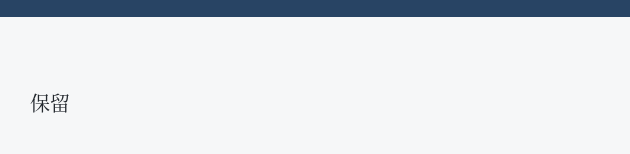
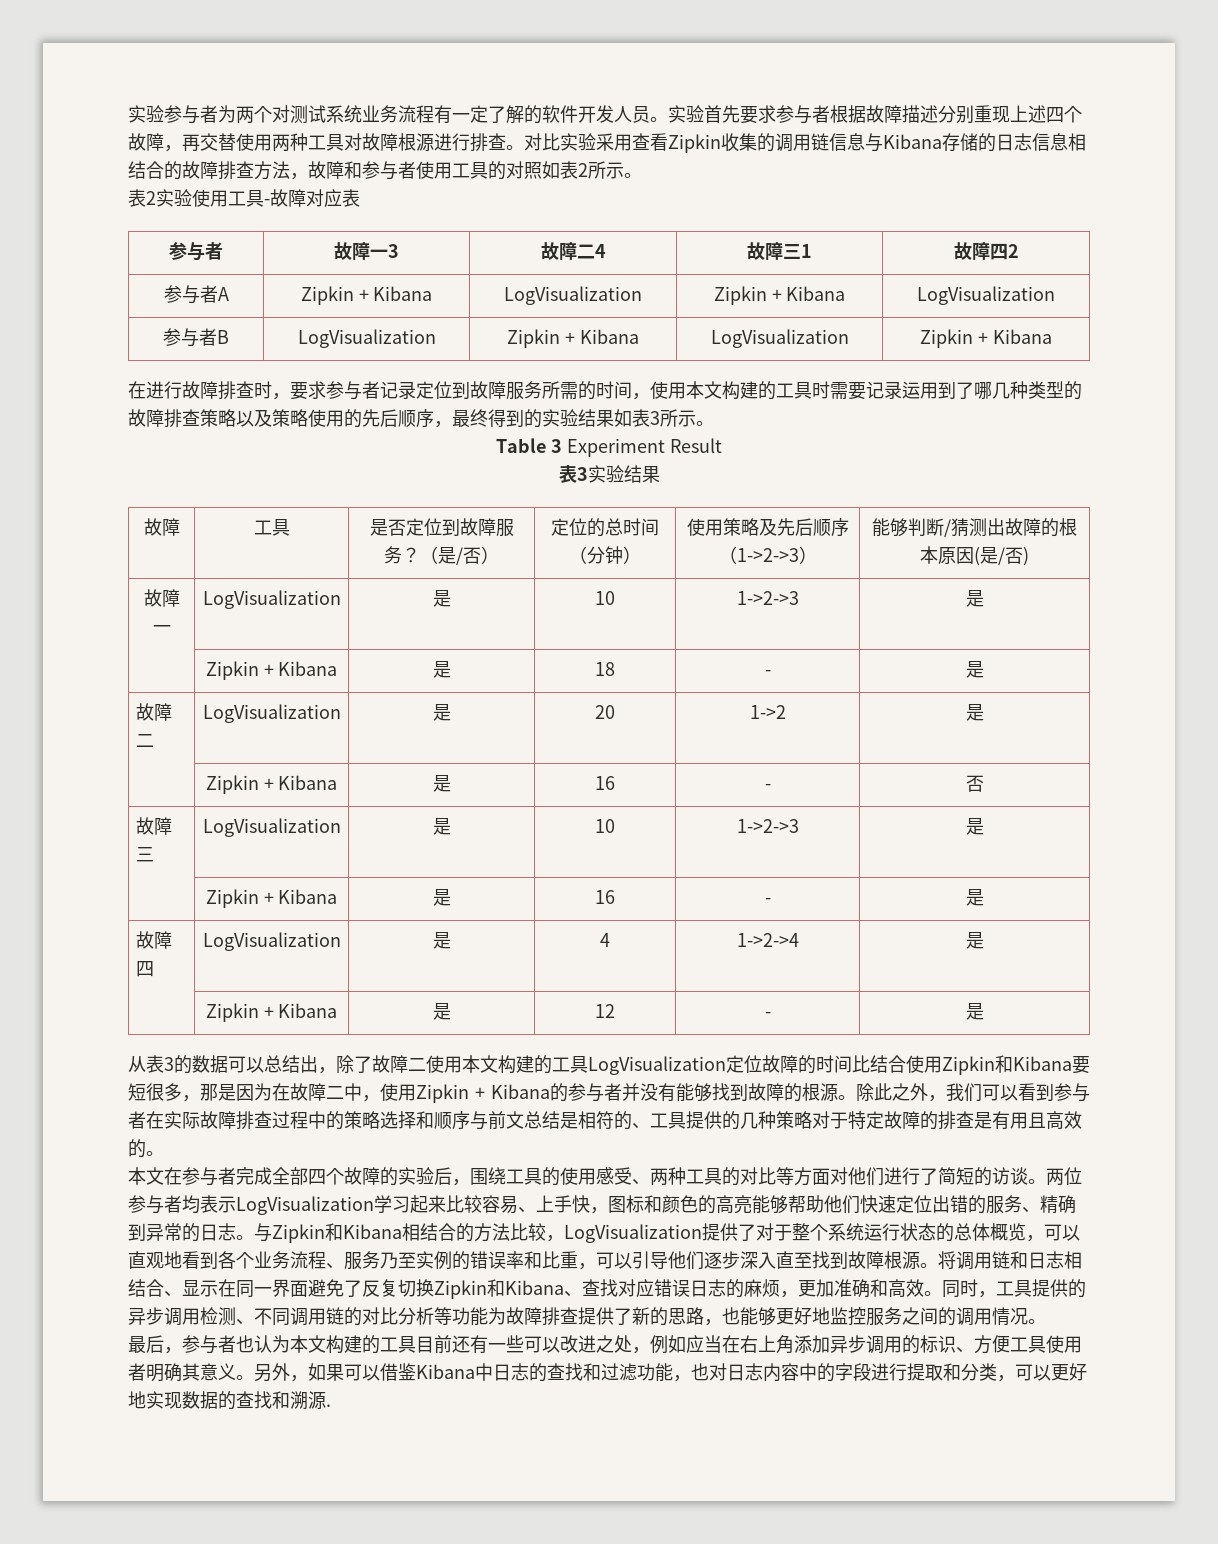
[30,93,70,113] 保留 -> [128,105,1082,124] [128,133,1086,153] [128,161,642,180] [128,189,360,207] [169,242,223,261] [334,242,399,260] [540,242,606,260] [747,242,812,260] [953,242,1019,260] [163,285,229,304] [300,286,433,305] [504,286,642,305] [713,286,846,305] [917,286,1055,305] [163,328,229,347] [297,329,436,348] [507,329,639,348] [710,329,849,348] [920,329,1052,348] [128,381,1082,400] [128,409,714,428] [496,438,722,457] [558,465,660,483] [143,518,180,536] [253,519,290,536] [369,518,514,537] [384,546,499,565] [551,518,659,537] [569,546,641,564] [686,518,849,537] [718,546,817,564] [872,518,1077,537] [920,546,1029,566] [143,589,180,607] [152,625,171,633] [202,590,341,609] [432,590,451,607] [595,591,615,605] [736,591,799,605] [965,590,984,607] [205,661,338,680] [432,661,451,678] [595,662,615,676] [764,670,771,676] [965,661,984,678] [135,703,172,721] [135,734,154,747] [202,704,341,723] [432,704,451,721] [595,705,615,719] [749,705,786,719] [965,704,984,721] [205,775,338,794] [432,775,451,792] [595,776,615,790] [764,784,771,790] [965,775,984,792] [135,817,172,835] [135,847,154,862] [202,818,341,837] [432,818,451,835] [595,819,615,833] [736,819,799,833] [965,818,984,835] [205,889,338,908] [432,889,451,906] [595,890,615,904] [764,898,771,904] [965,889,984,906] [135,931,172,949] [135,961,154,977] [202,932,341,951] [432,932,451,949] [600,933,610,947] [736,933,799,947] [965,932,984,949] [205,1003,338,1022] [432,1003,451,1020] [595,1004,615,1018] [764,1012,771,1018] [965,1003,984,1020] [128,1055,1090,1075] [128,1083,1090,1103] [128,1111,1082,1130] [128,1139,164,1158] [128,1167,1082,1186] [128,1195,1076,1215] [128,1223,1080,1243] [128,1251,1082,1270] [128,1279,1086,1299] [128,1307,1046,1326] [128,1335,1082,1354] [128,1363,1087,1382] [128,1391,331,1410] 实验参与者为两个对测试系统业务流程有一定了解的软件开发人员。实验首先要求参与者根据故障描述分别重现上述四个故障，再交替使用两种工具对故障根源进行排查。对比实验采用查看Zipkin收集的调用链信息与Kibana存储的日志信息相结合的故障排查方法，故障和参与者使用工具的对照如表2所示。 // 表2实验使用工具-故障对应表 // 参与者 | 故障一3 | 故障二4 | 故障三1 | 故障四2 // 参与者A | Zipkin + Kibana | LogVisualization | Zipkin + Kibana | LogVisualization // 参与者B | LogVisualization | Zipkin + Kibana | LogVisualization | Zipkin + Kibana // 在进行故障排查时，要求参与者记录定位到故障服务所需的时间，使用本文构建的工具时需要记录运用到了哪几种类型的故障排查策略以及策略使用的先后顺序，最终得到的实验结果如表3所示。 // Table 3 Experiment Result // 表3实验结果 // 故障 | 工具 | 是否定位到故障服务？（是/否） | 定位的总时间（分钟） | 使用策略及先后顺序（1->2->3） | 能够判断/猜测出故障的根本原因(是/否) // 故障一 | LogVisualization | 是 | 10 | 1->2->3 | 是 // | Zipkin + Kibana | 是 | 18 | - | 是 // 故障二 | LogVisualization | 是 | 20 | 1->2 | 是 // | Zipkin + Kibana | 是 | 16 | - | 否 // 故障三 | LogVisualization | 是 | 10 | 1->2->3 | 是 // | Zipkin + Kibana | 是 | 16 | - | 是 // 故障四 | LogVisualization | 是 | 4 | 1->2->4 | 是 // | Zipkin + Kibana | 是 | 12 | - | 是 // 从表3的数据可以总结出，除了故障二使用本文构建的工具LogVisualization定位故障的时间比结合使用Zipkin和Kibana要短很多，那是因为在故障二中，使用Zipkin + Kibana的参与者并没有能够找到故障的根源。除此之外，我们可以看到参与者在实际故障排查过程中的策略选择和顺序与前文总结是相符的、工具提供的几种策略对于特定故障的排查是有用且高效的。 // 本文在参与者完成全部四个故障的实验后，围绕工具的使用感受、两种工具的对比等方面对他们进行了简短的访谈。两位参与者均表示LogVisualization学习起来比较容易、上手快，图标和颜色的高亮能够帮助他们快速定位出错的服务、精确到异常的日志。与Zipkin和Kibana相结合的方法比较，LogVisualization提供了对于整个系统运行状态的总体概览，可以直观地看到各个业务流程、服务乃至实例的错误率和比重，可以引导他们逐步深入直至找到故障根源。将调用链和日志相结合、显示在同一界面避免了反复切换Zipkin和Kibana、查找对应错误日志的麻烦，更加准确和高效。同时，工具提供的异步调用检测、不同调用链的对比分析等功能为故障排查提供了新的思路，也能够更好地监控服务之间的调用情况。 // 最后，参与者也认为本文构建的工具目前还有一些可以改进之处，例如应当在右上角添加异步调用的标识、方便工具使用者明确其意义。另外，如果可以借鉴Kibana中日志的查找和过滤功能，也对日志内容中的字段进行提取和分类，可以更好地实现数据的查找和溯源.

